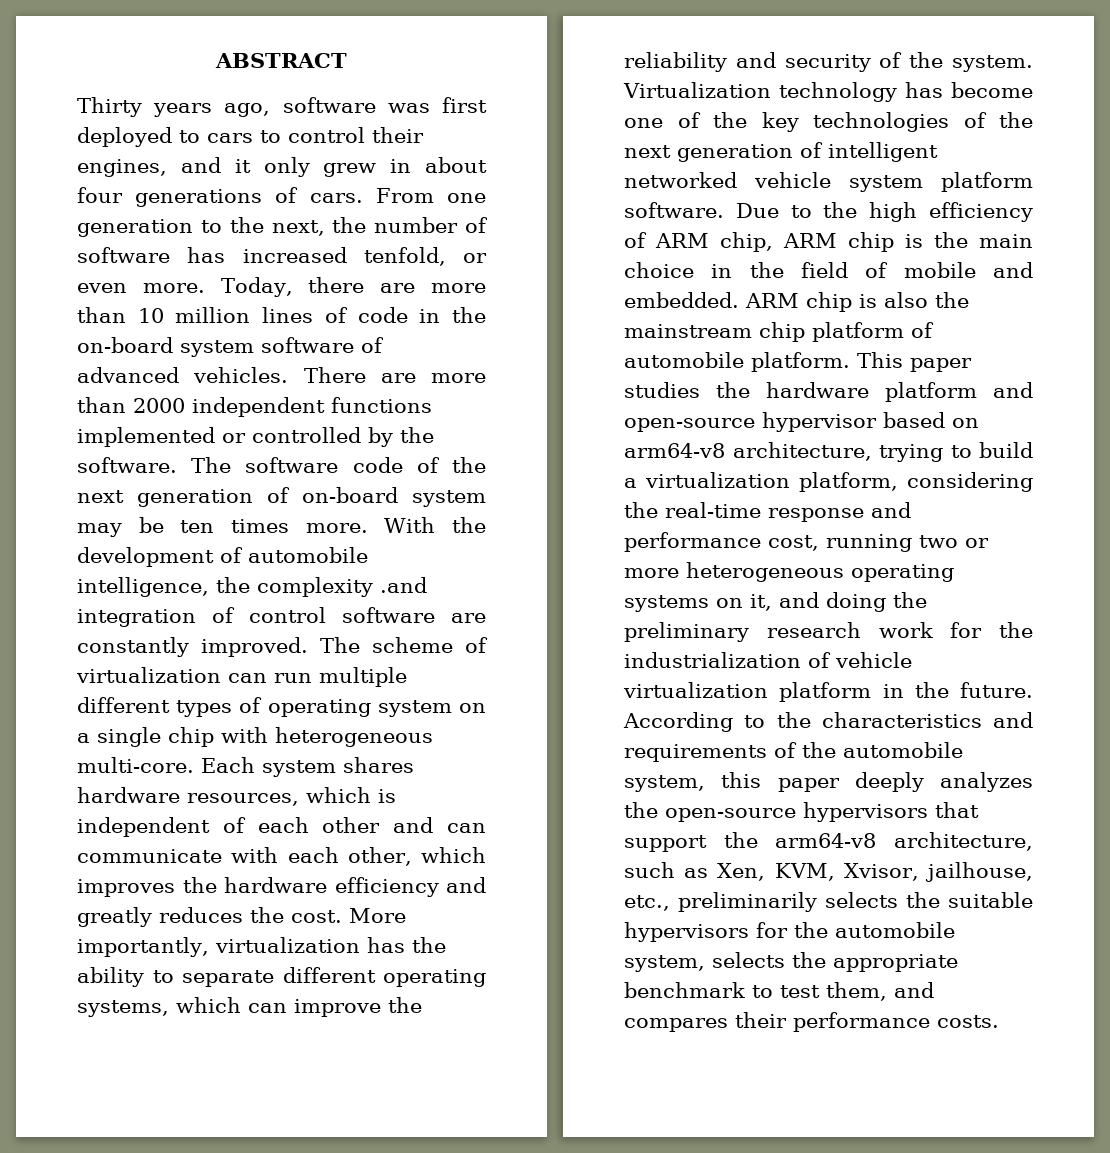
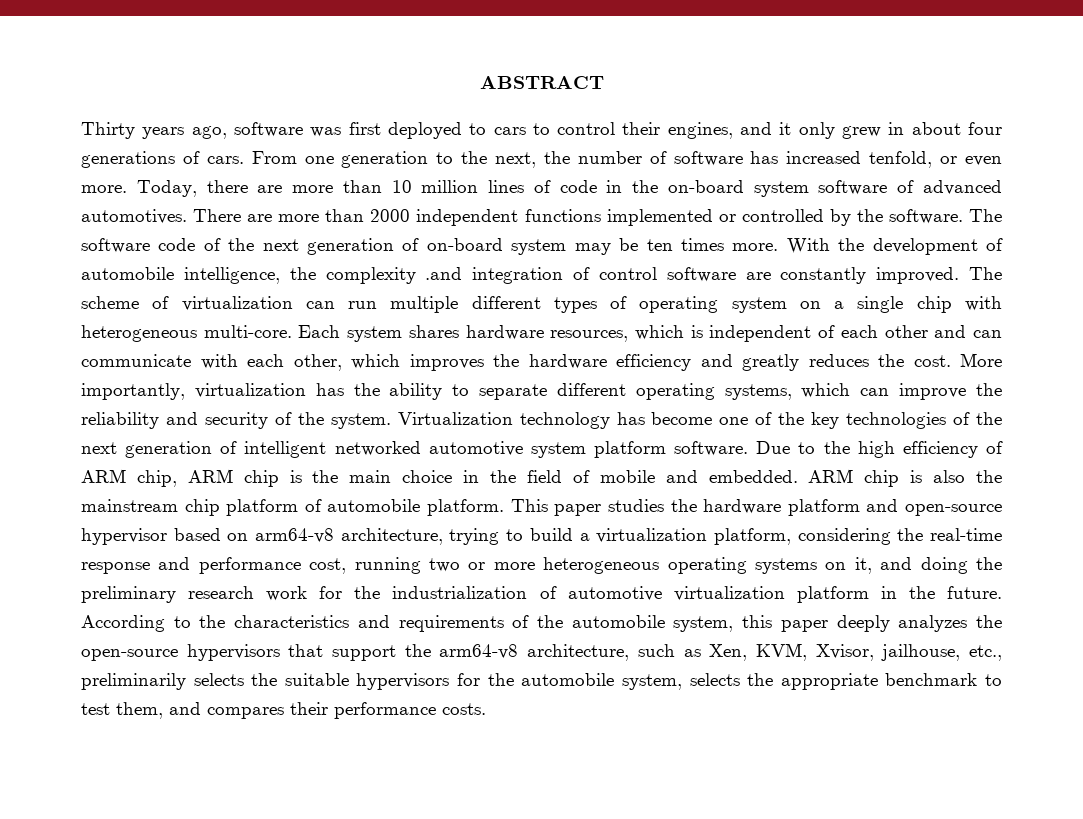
[193,367,289,383] vehicles. -> [81,209,187,224] automotives.
[754,172,831,188] vehicle -> [428,441,523,456] automotive
[835,652,912,668] vehicle -> [567,586,662,601] automotive

